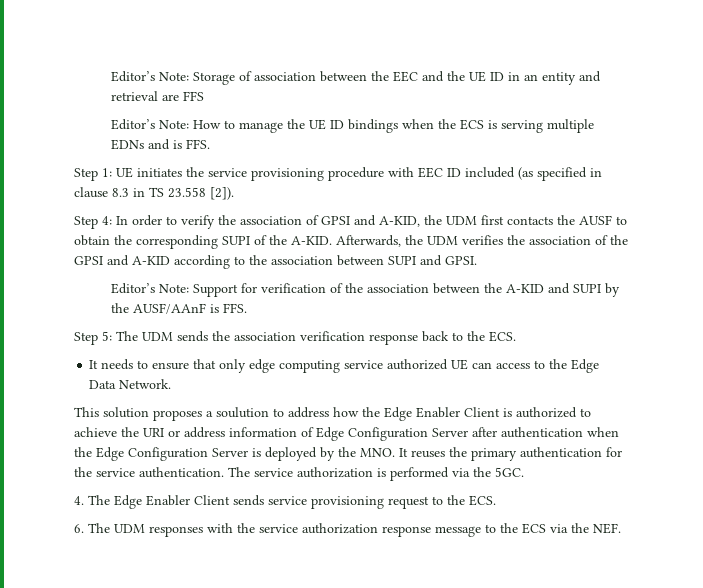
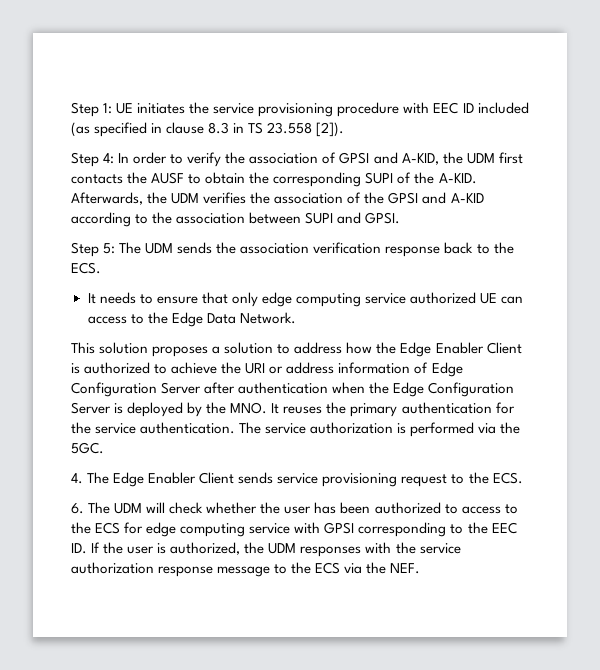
[111,71,602,85] [111,91,205,101] [111,119,595,133] [111,139,211,150] Editor’s Note: Storage of association between the EEC and the UE ID in an entity and retrieval are FFS // Editor’s Note: How to manage the UE ID bindings when the ECS is serving multiple EDNs and is FFS. // -> (71, 109) none
[111,283,621,297] [111,303,248,314] // Editor’s Note: Support for verification of the association between the A-KID and SUPI by the AUSF/AAnF is FFS. -> (401, 218) none
[216,407,269,418] soulution -> [224,342,274,354] solution
(145, 528) none -> [146,502,518,514] [71,522,517,537] [71,542,297,555] will check whether the user has been authorized to access to the ECS for edge computing service with GPSI corresponding to the EEC ID. If the user is authorized, the UDM

